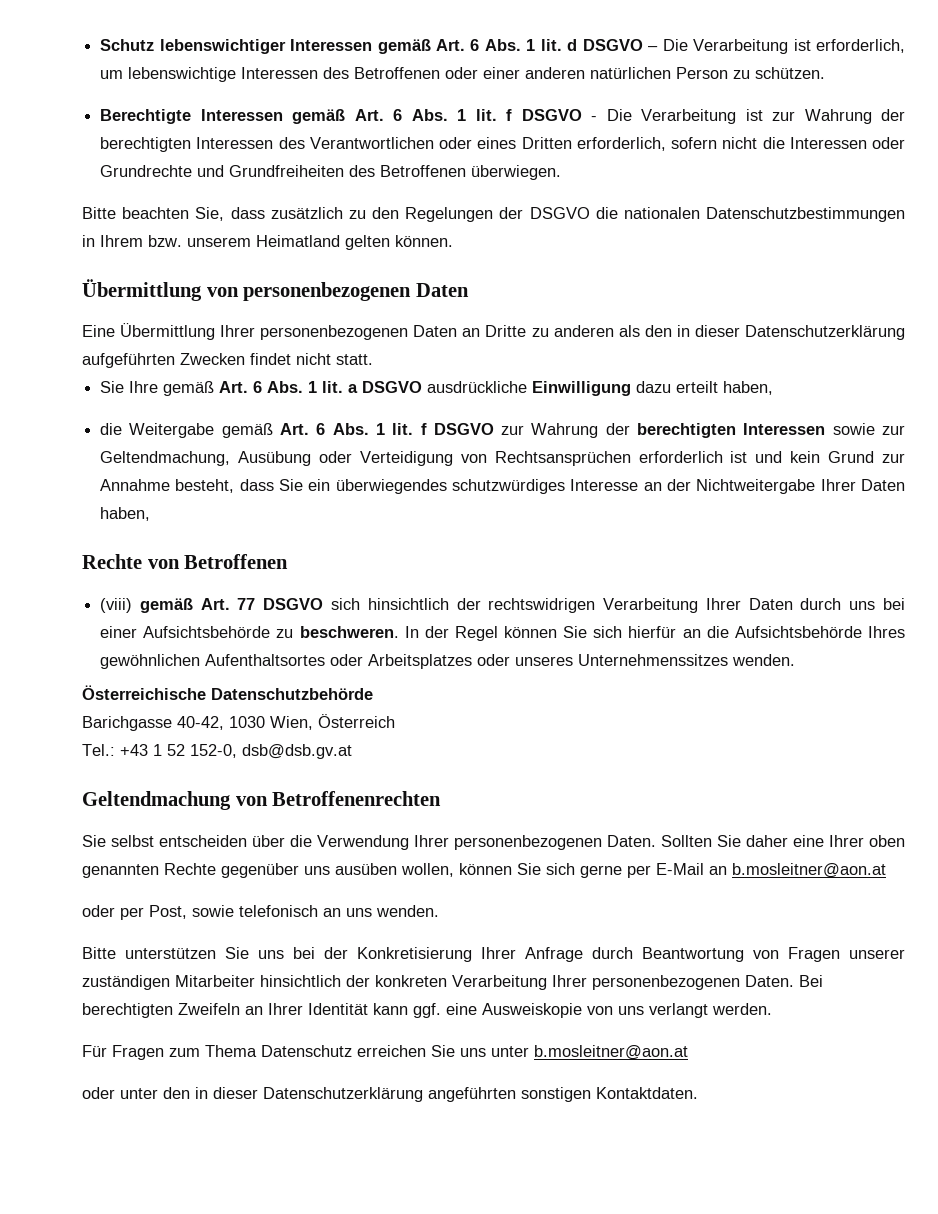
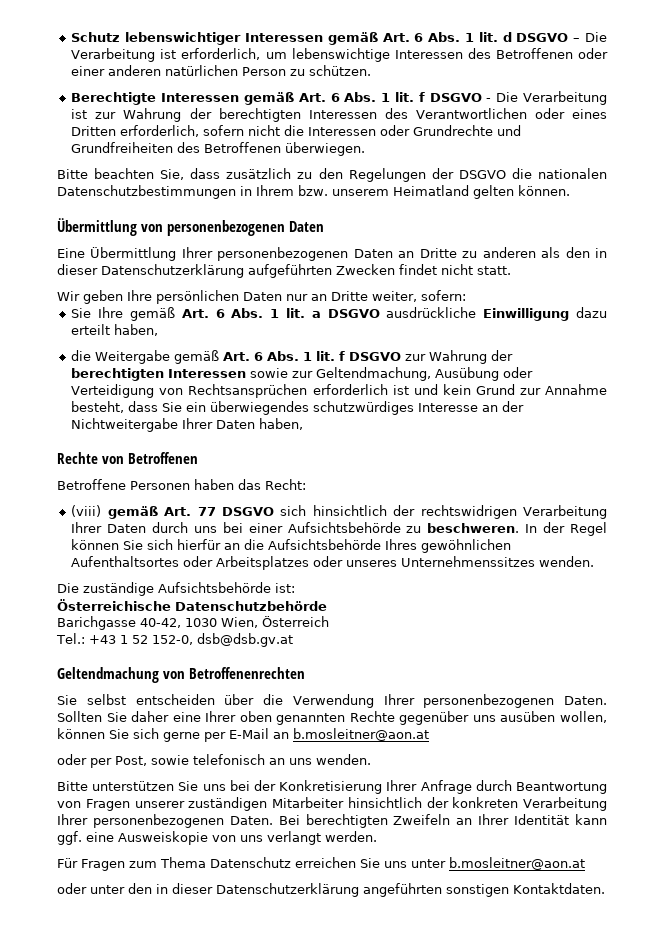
(373, 359) none -> [57,290,466,304] // Wir geben Ihre persönlichen Daten nur an Dritte weiter, sofern:
(289, 561) none -> [57,479,306,490] // Betroffene Personen haben das Recht:
(796, 660) none -> [57,582,295,596] // Die zuständige Aufsichtsbehörde ist:

